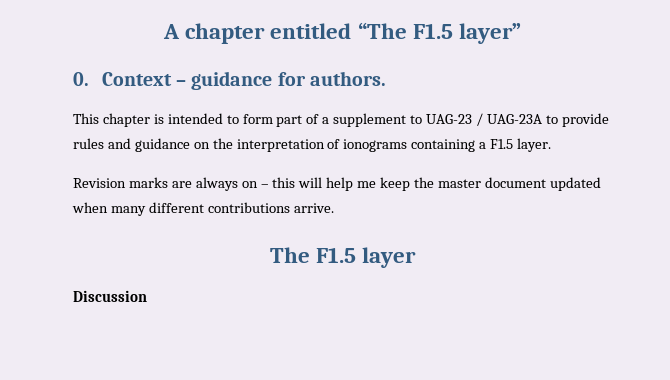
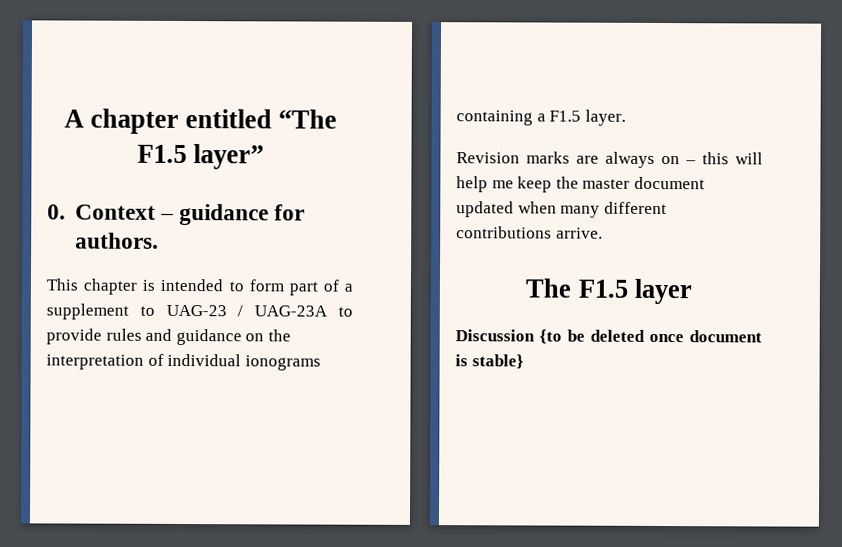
(341, 144) none -> [167,353,242,367] individual
(147, 296) none -> [539,329,762,344] [455,354,524,369] {to be deleted once document is stable}

